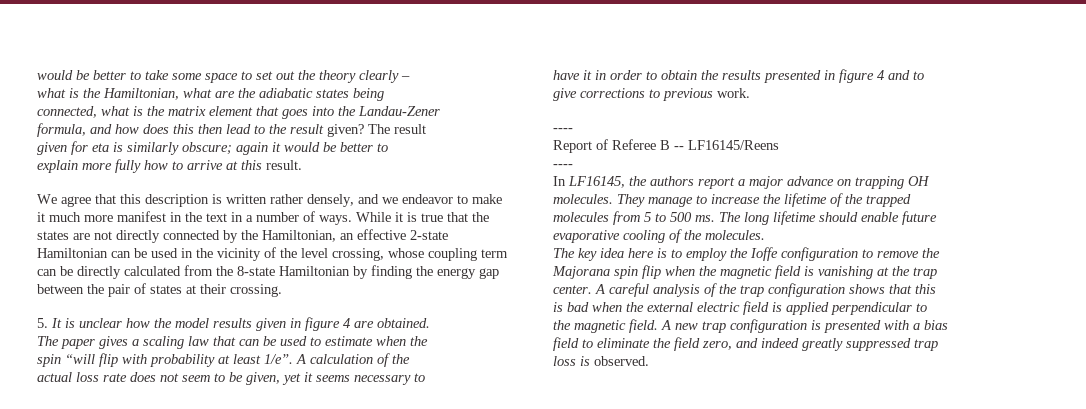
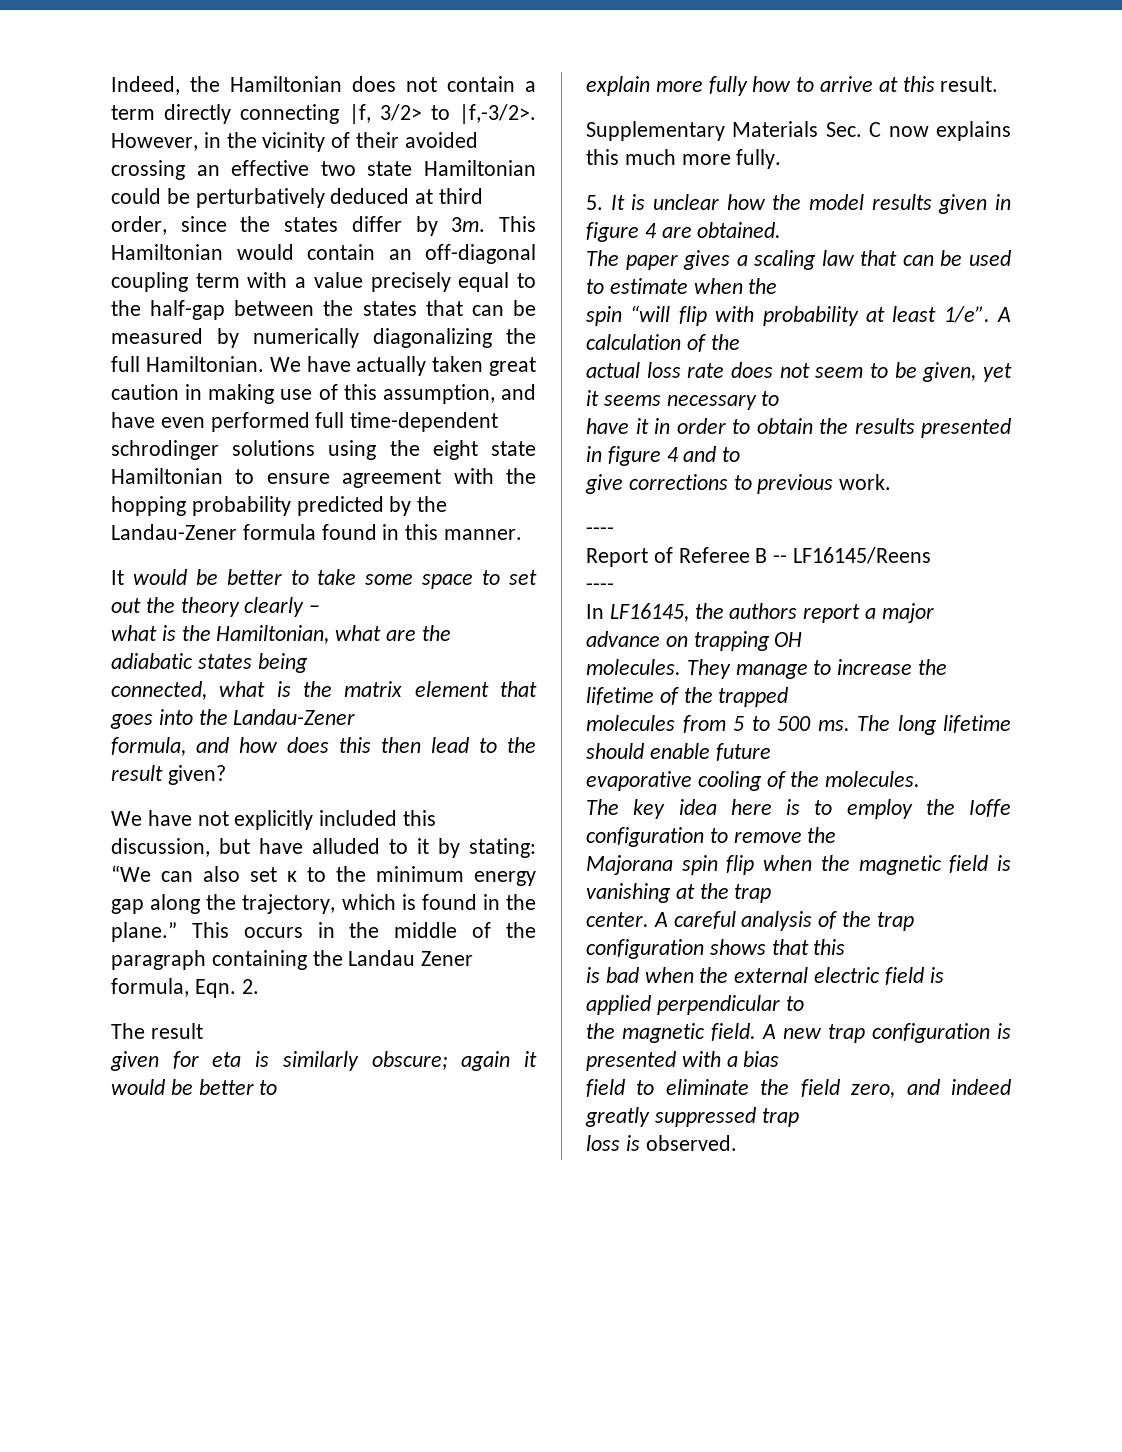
(37, 75) none -> [111,76,536,95] [111,104,536,124] [111,132,478,152] [111,160,536,180] [111,188,484,208] [111,216,536,236] [111,244,536,264] [111,272,536,292] [111,300,536,320] [111,328,536,348] [111,356,536,376] [111,384,536,404] [111,412,499,432] [111,440,536,460] [111,468,536,488] [111,496,448,516] [111,524,523,540] [111,570,124,585] Indeed, the Hamiltonian does not contain a term directly connecting |f, 3/2> to |f,-3/2>. However, in the vicinity of their avoided crossing an effective two state Hamiltonian could be perturbatively deduced at third order, since the states differ by 3m. This Hamiltonian would contain an off-diagonal coupling term with a value precisely equal to the half-gap between the states that can be measured by numerically diagonalizing the full Hamiltonian. We have actually taken great caution in making use of this assumption, and have even performed full time-dependent schrodinger solutions using the eight state Hamiltonian to ensure agreement with the hopping probability predicted by the Landau-Zener formula found in this manner. // It
(364, 130) none -> [111,810,437,830] [111,838,536,858] [111,865,536,886] [111,894,536,914] [111,922,536,942] [111,950,474,970] [111,978,259,998] // We have not explicitly included this discussion, but have alluded to it by stating: “We can also set κ to the minimum energy gap along the trajectory, which is found in the plane.” This occurs in the middle of the paragraph containing the Landau Zener formula, Eqn. 2. //
[37,194,502,207] [37,211,489,225] [37,229,448,243] [37,247,508,261] [37,265,499,279] [37,283,282,297] We agree that this description is written rather densely, and we endeavor to make it much more manifest in the text in a number of ways. While it is true that the states are not directly connected by the Hamiltonian, an effective 2-state Hamiltonian can be used in the vicinity of the level crossing, whose coupling term can be directly calculated from the 8-state Hamiltonian by finding the energy gap between the pair of states at their crossing. -> [586,121,1011,141] [586,149,782,169] Supplementary Materials Sec. C now explains this much more fully.

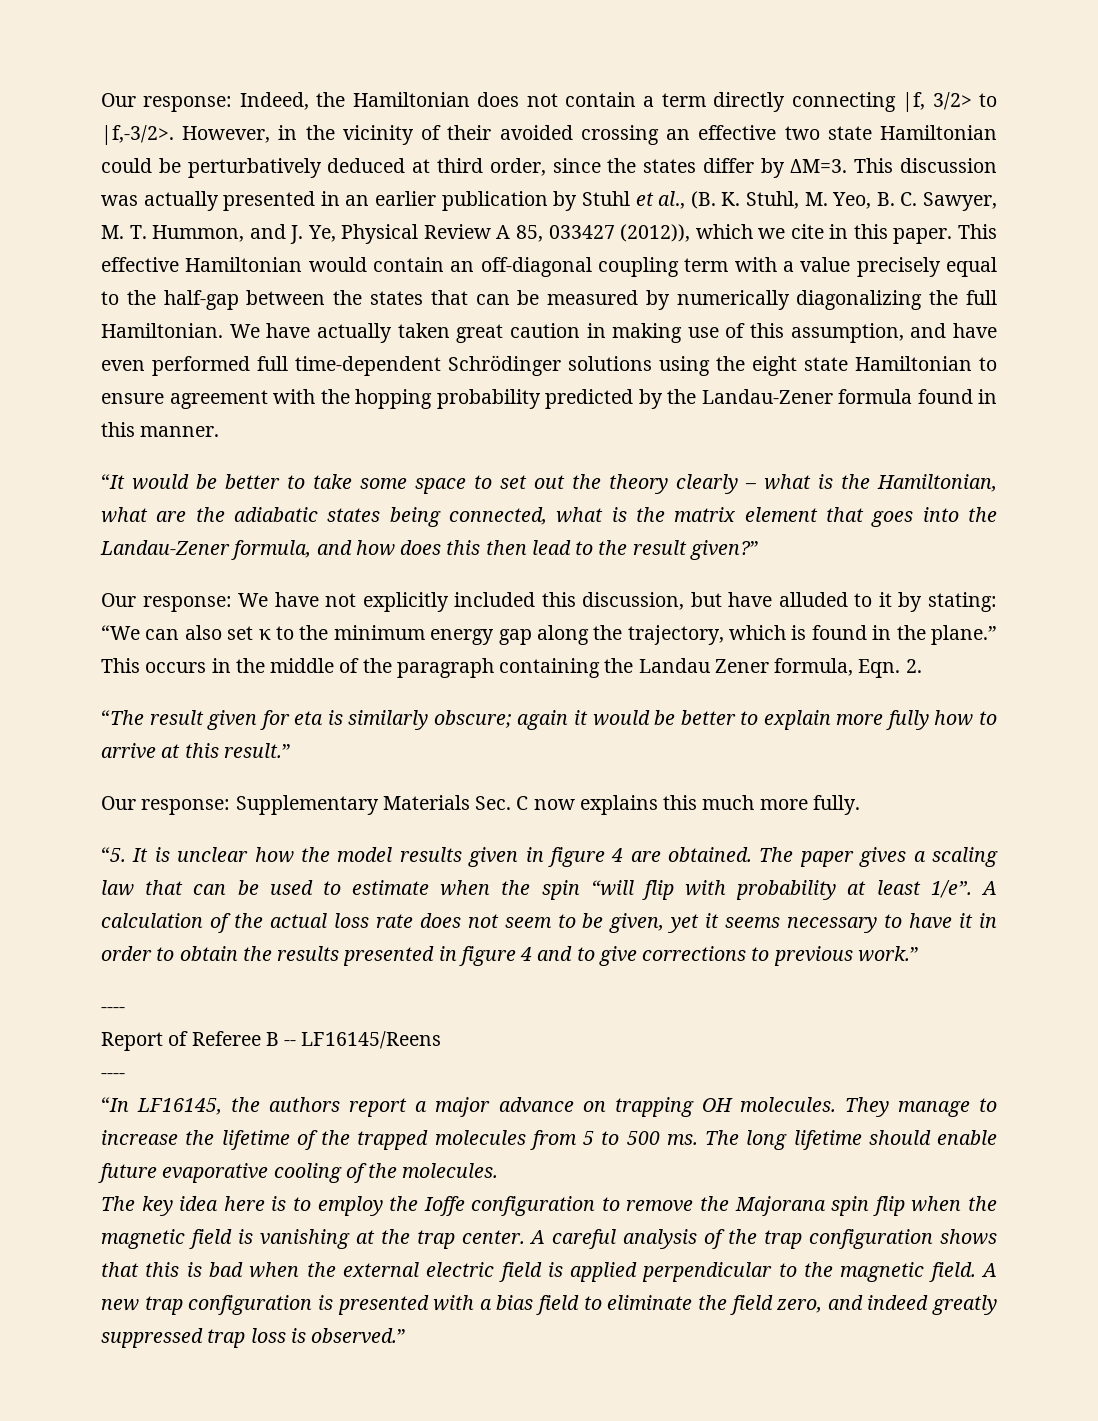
(111, 85) none -> [101,93,233,112] Our response:
[451,216,536,232] 3m. This -> [790,158,998,173] [101,191,997,211] [101,224,997,244] [101,257,179,272] ΔM=3. This discussion was actually presented in an earlier publication by Stuhl et al., (B. K. Stuhl, M. Yeo, B. C. Sawyer, M. T. Hummon, and J. Ye, Physical Review A 85, 033427 (2012)), which we cite in this paper. This effective
[111,440,219,460] schrodinger -> [448,355,561,376] Schrödinger
[111,570,124,585] It -> [101,474,125,489] “It
(321, 609) // -> (756, 486) none
(308, 663) // -> (441, 517) none
(356, 717) // -> (230, 547) none
[167,765,226,785] given? // -> [689,540,759,560] [101,593,232,612] given?” // Our response:
[111,1023,203,1039] The result // -> [101,710,204,725] “The result
(278, 1087) // -> (759, 718) none
[940,76,999,92] result. // -> [223,743,291,758] [101,796,231,815] result.” // Our response:
[586,195,603,210] 5. -> [101,847,126,862] “5.
(782, 230) // -> (753, 854) none
(778, 286) // -> (531, 887) none
(740, 342) // -> (263, 920) none
(780, 398) // -> (903, 921) none
(741, 454) // -> (595, 954) none
[839,474,892,490] work. -> [857,946,919,962] work.”
[586,604,604,619] In -> [101,1097,129,1112] “In
(803, 639) // -> (733, 1105) none
(789, 697) // -> (429, 1140) none
(771, 752) // -> (157, 1173) none
(837, 835) // -> (730, 1203) none
(772, 893) // -> (455, 1239) none
(846, 947) // -> (180, 1269) none
(804, 1003) // -> (797, 1270) none
(780, 1059) // -> (534, 1302) none
(799, 1117) // -> (246, 1338) none
[645,1135,737,1151] observed. -> [311,1328,407,1343] observed.”

